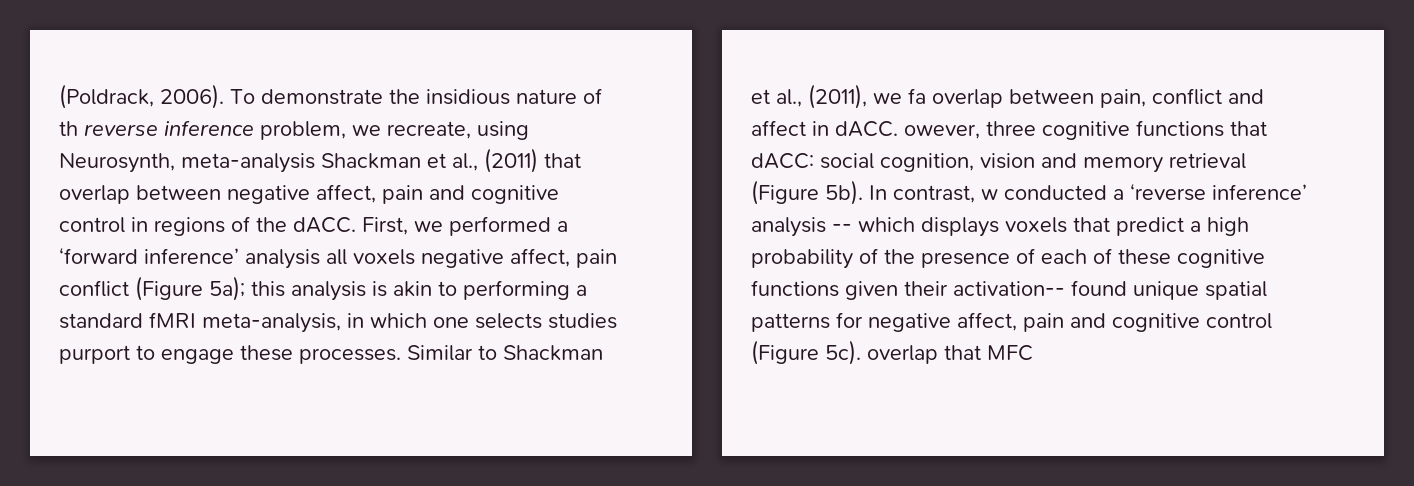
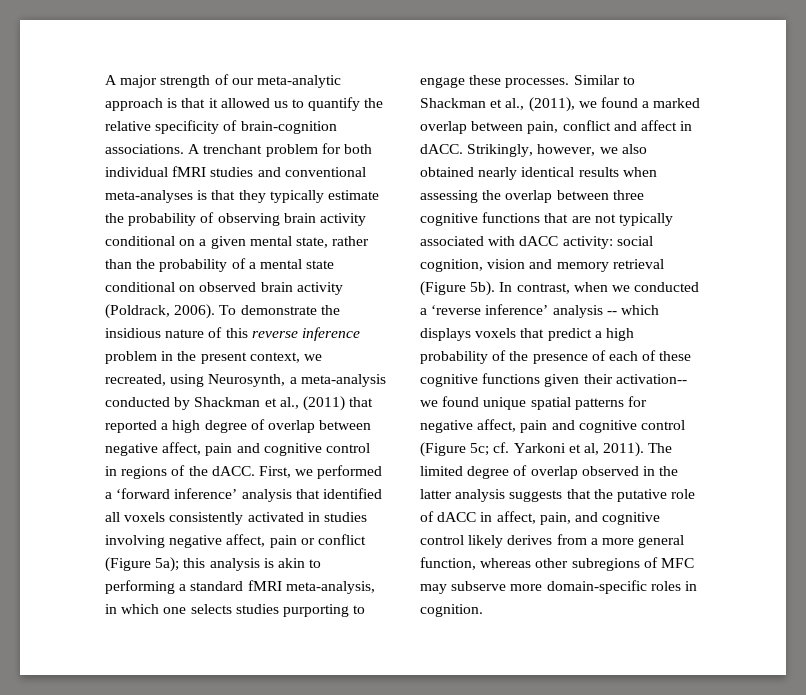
(59, 96) none -> [105,74,341,88] [105,97,384,111] [105,120,337,134] [105,143,372,157] [105,166,366,177] [105,190,379,203] [105,212,366,226] [105,236,370,249] [105,258,335,272] [105,282,343,295] A major strength of our meta-analytic approach is that it allowed us to quantify the relative specificity of brain-cognition associations. A trenchant problem for both individual fMRI studies and conventional meta-analyses is that they typically estimate the probability of observing brain activity conditional on a given mental state, rather than the probability of a mental state conditional on observed brain activity
[59,121,78,136] th -> [225,328,248,338] this
[260,121,529,140] [59,153,315,173] problem, we recreate, using Neurosynth, meta-analysis -> [105,351,322,364] [105,374,386,387] [105,397,191,410] problem in the present context, we recreated, using Neurosynth, a meta-analysis conducted by
(581, 160) none -> [105,419,265,433] reported a high degree of
[326,248,617,268] all voxels negative affect, pain -> [295,488,382,499] [105,512,367,525] [105,534,315,548] that identified all voxels consistently activated in studies involving negative affect, pain or
[59,345,130,364] purport -> [282,604,349,617] purporting
[908,88,926,104] fa -> [600,97,701,108] found a marked
[904,120,1267,140] [751,153,814,169] owever, three cognitive functions that dACC: -> [467,144,647,157] [420,167,657,180] [420,190,644,203] [420,212,673,226] [420,236,613,249] Strikingly, however, we also obtained nearly identical results when assessing the overlap between three cognitive functions that are not typically associated with dACC activity:
[981,189,998,200] w -> [573,282,630,292] when we
(1065, 288) none -> [420,400,438,407] we
[825,340,1033,365] 5c). overlap that MFC -> [470,442,673,457] [420,465,679,479] [420,489,696,502] [420,511,661,525] [420,534,685,548] [420,557,694,571] [420,580,697,594] [420,604,483,617] 5c; cf. Yarkoni et al, 2011). The limited degree of overlap observed in the latter analysis suggests that the putative role of dACC in affect, pain, and cognitive control likely derives from a more general function, whereas other subregions of MFC may subserve more domain-specific roles in cognition.

